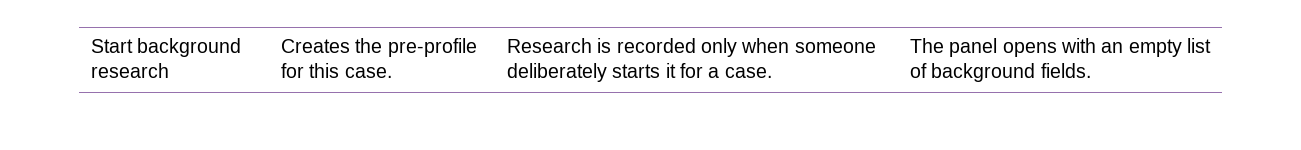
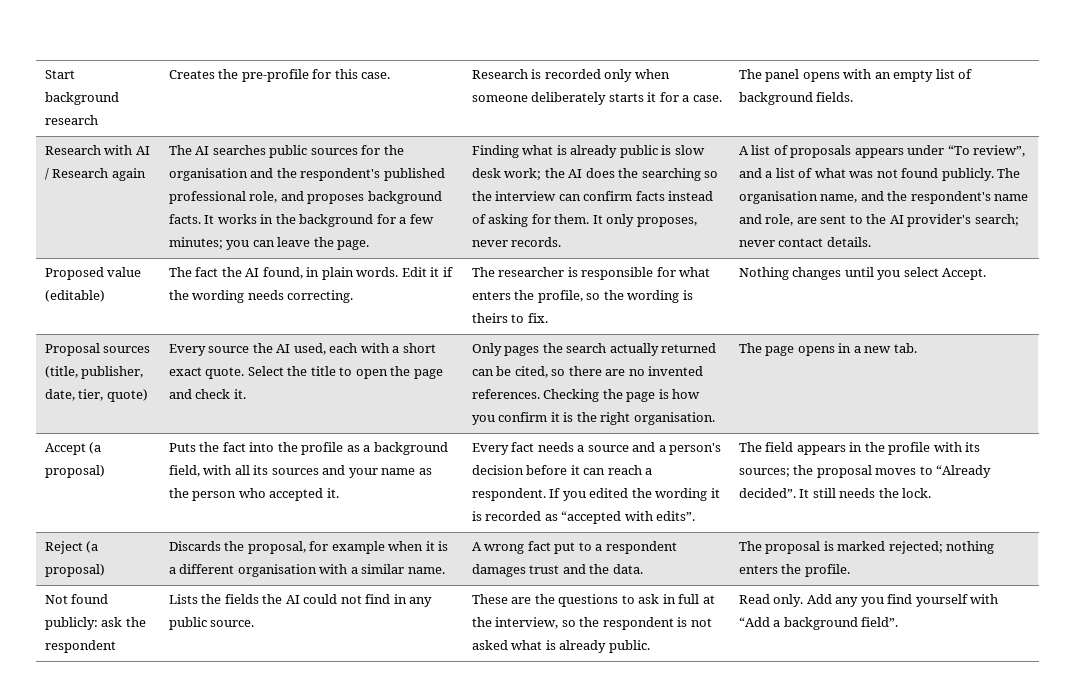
(1091, 70) none -> [44,145,150,155] [44,168,146,181] [168,145,404,158] [168,168,445,181] [168,191,442,204] [168,214,434,227] [168,237,370,250] [471,145,705,158] [471,168,719,181] [471,191,714,201] [471,214,697,227] [471,237,562,247] [738,145,1026,158] [738,168,1021,181] [738,191,1029,204] [738,214,1019,227] [738,237,871,247] [44,267,142,280] [44,290,105,302] [168,267,453,280] [168,290,354,303] [471,267,711,280] [471,290,693,303] [471,313,548,323] [738,267,987,280] [44,343,151,356] [44,366,144,379] [44,389,148,402] [168,343,436,356] [168,366,443,379] [168,389,246,399] [471,343,717,356] [471,366,704,378] [471,389,701,402] [471,412,715,425] [738,343,917,356] [44,442,102,455] [44,465,105,478] [168,442,448,455] [168,465,432,478] [168,488,339,501] [471,442,722,455] [471,465,653,475] [471,488,720,501] [471,511,696,524] [738,442,981,455] [738,465,992,478] [738,488,932,498] [44,541,99,554] [44,564,105,577] [168,541,449,554] [168,564,445,577] [471,541,677,554] [471,564,643,577] [738,541,995,554] [738,564,850,577] [44,594,109,604] [44,617,146,630] [44,640,116,653] [168,594,433,607] [168,617,255,630] [471,594,715,607] [471,617,712,630] [471,640,650,653] [738,594,999,607] [738,617,899,630] // Research with AI / Research again | The AI searches public sources for the organisation and the respondent's published professional role, and proposes background facts. It works in the background for a few minutes; you can leave the page. | Finding what is already public is slow desk work; the AI does the searching so the interview can confirm facts instead of asking for them. It only proposes, never records. | A list of proposals appears under “To review”, and a list of what was not found publicly. The organisation name, and the respondent's name and role, are sent to the AI provider's search; never contact details. // Proposed value (editable) | The fact the AI found, in plain words. Edit it if the wording needs correcting. | The researcher is responsible for what enters the profile, so the wording is theirs to fix. | Nothing changes until you select Accept. // Proposal sources (title, publisher, date, tier, quote) | Every source the AI used, each with a short exact quote. Select the title to open the page and check it. | Only pages the search actually returned can be cited, so there are no invented references. Checking the page is how you confirm it is the right organisation. | The page opens in a new tab. // Accept (a proposal) | Puts the fact into the profile as a background field, with all its sources and your name as the person who accepted it. | Every fact needs a source and a person's decision before it can reach a respondent. If you edited the wording it is recorded as “accepted with edits”. | The field appears in the profile with its sources; the proposal moves to “Already decided”. It still needs the lock. // Reject (a proposal) | Discards the proposal, for example when it is a different organisation with a similar name. | A wrong fact put to a respondent damages trust and the data. | The proposal is marked rejected; nothing enters the profile. // Not found publicly: ask the respondent | Lists the fields the AI could not find in any public source. | These are the questions to ask in full at the interview, so the respondent is not asked what is already public. | Read only. Add any you find yourself with “Add a background field”.

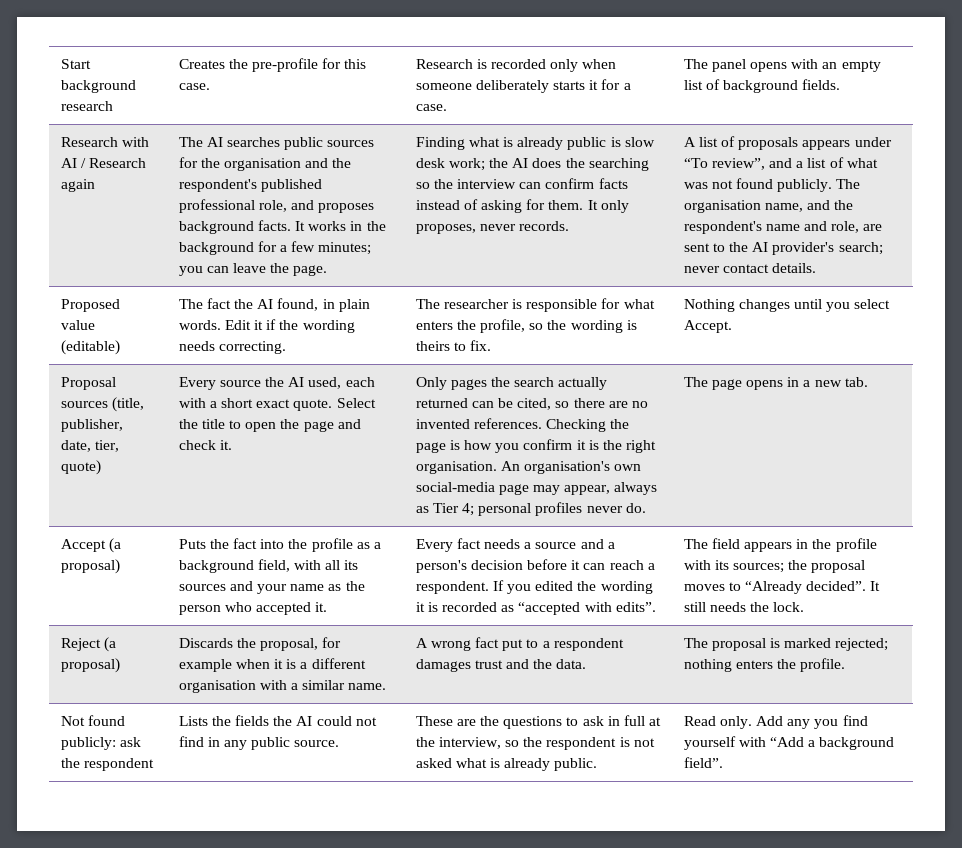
(715, 418) none -> [500,461,642,474] [415,482,658,495] [415,502,646,516] An organisation's own social-media page may appear, always as Tier 4; personal profiles never do.

